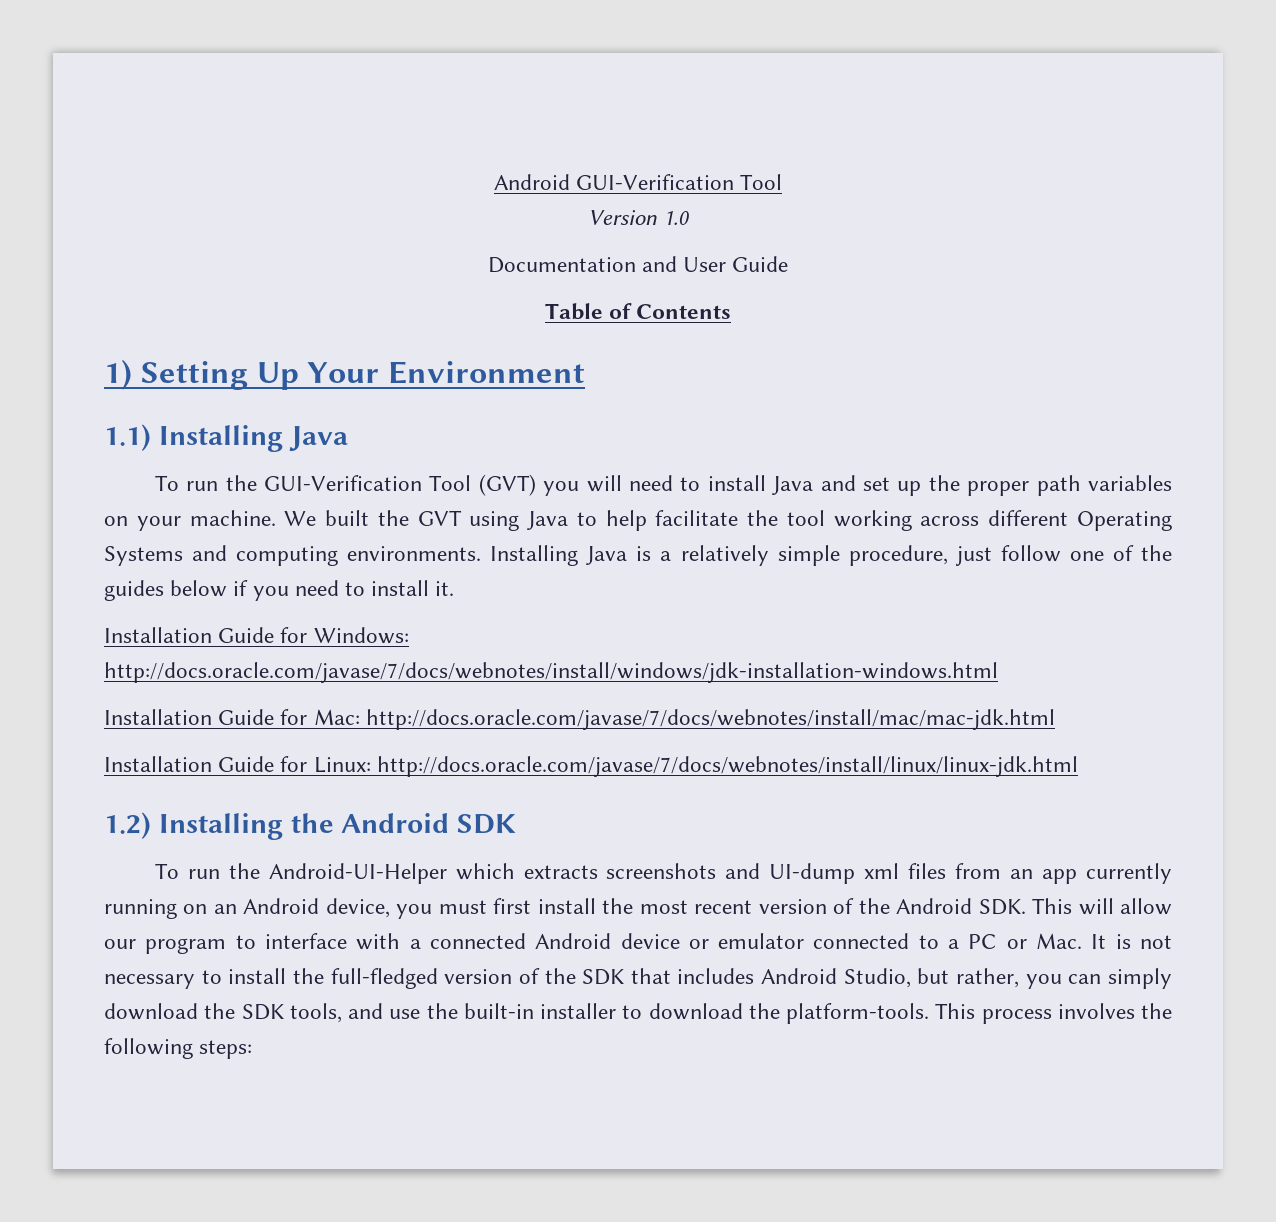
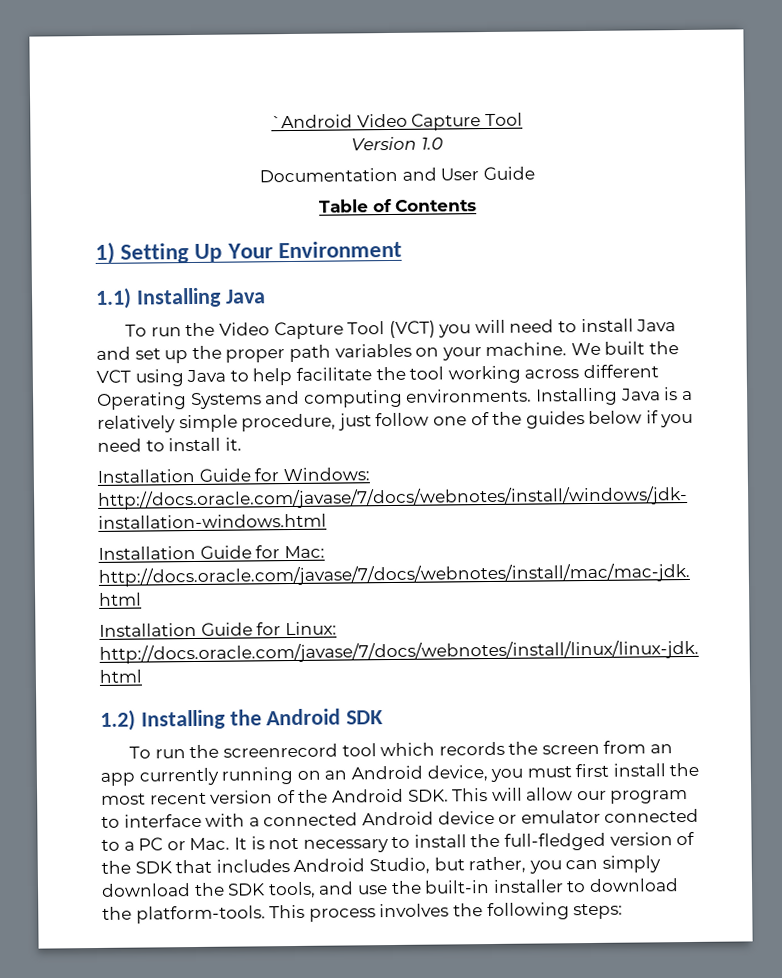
[493,174,734,190] Android GUI-Verification -> [271,113,482,131] `Android Video Capture
[263,474,536,496] GUI-Verification Tool (GVT) -> [218,320,436,340] Video Capture Tool (VCT)
[417,510,462,526] GVT -> [96,369,131,383] VCT
[268,863,947,884] Android-UI-Helper which extracts screenshots and UI-dump xml files -> [222,741,600,758] screenrecord tool which records the screen

